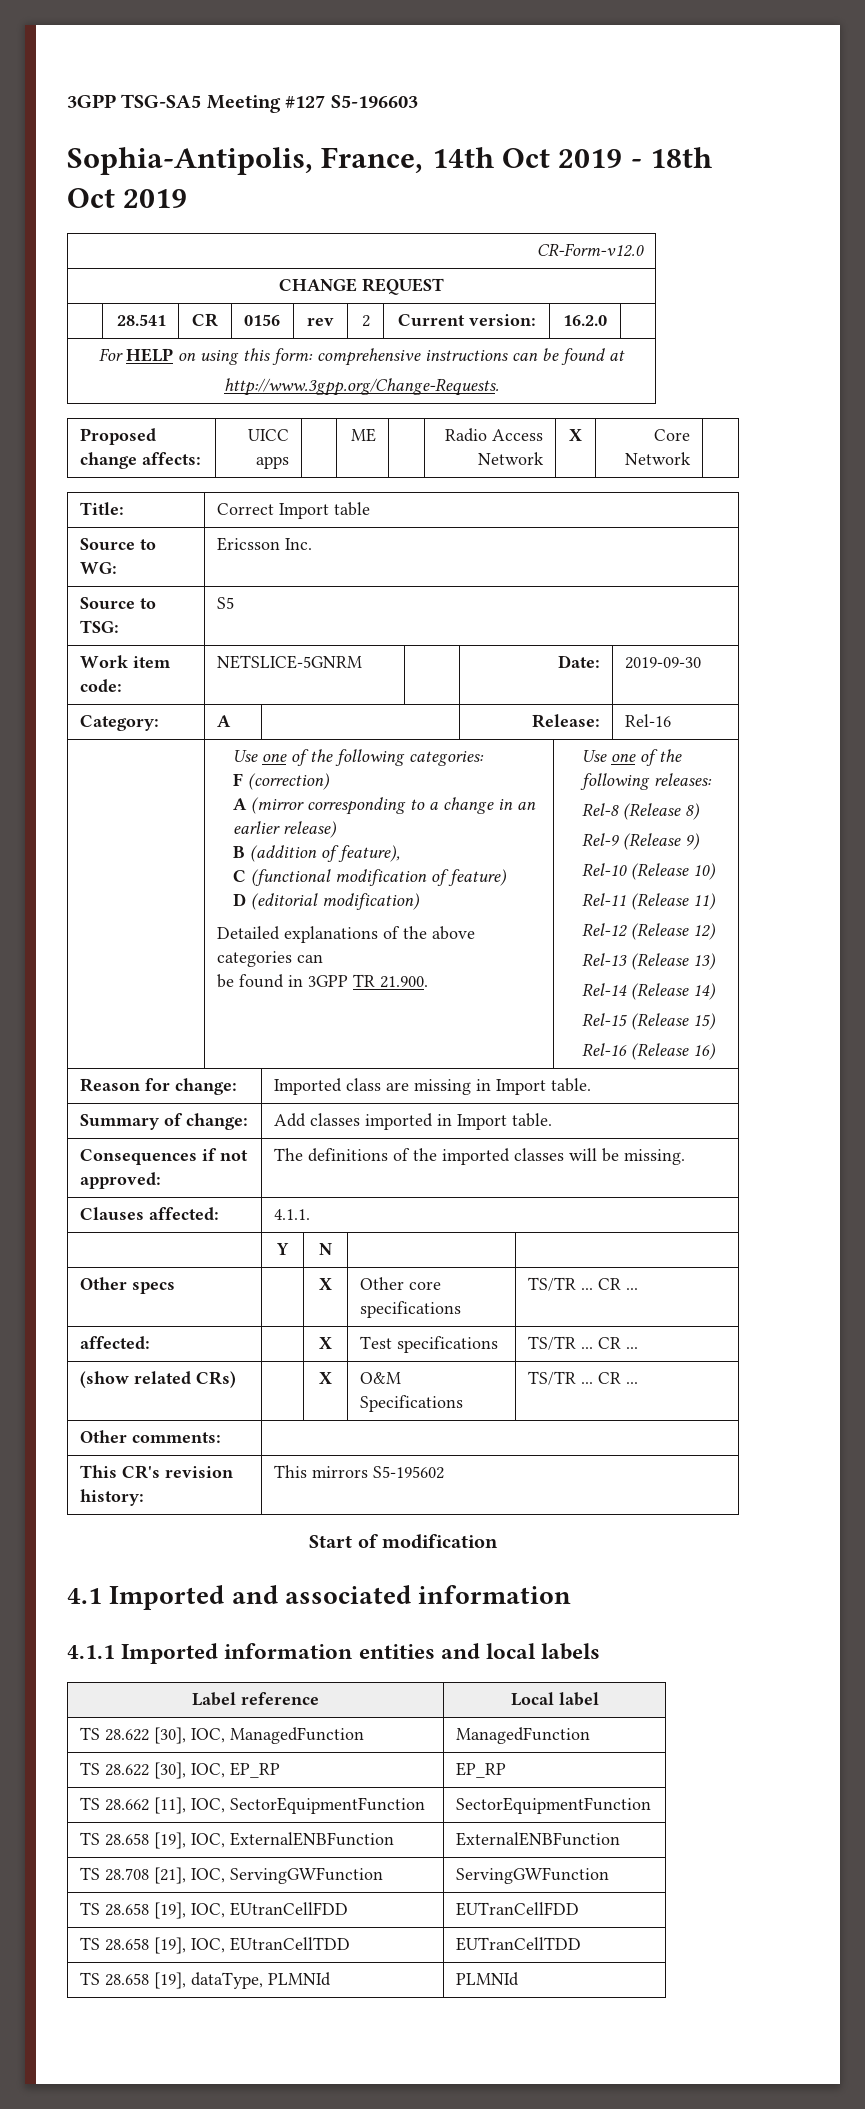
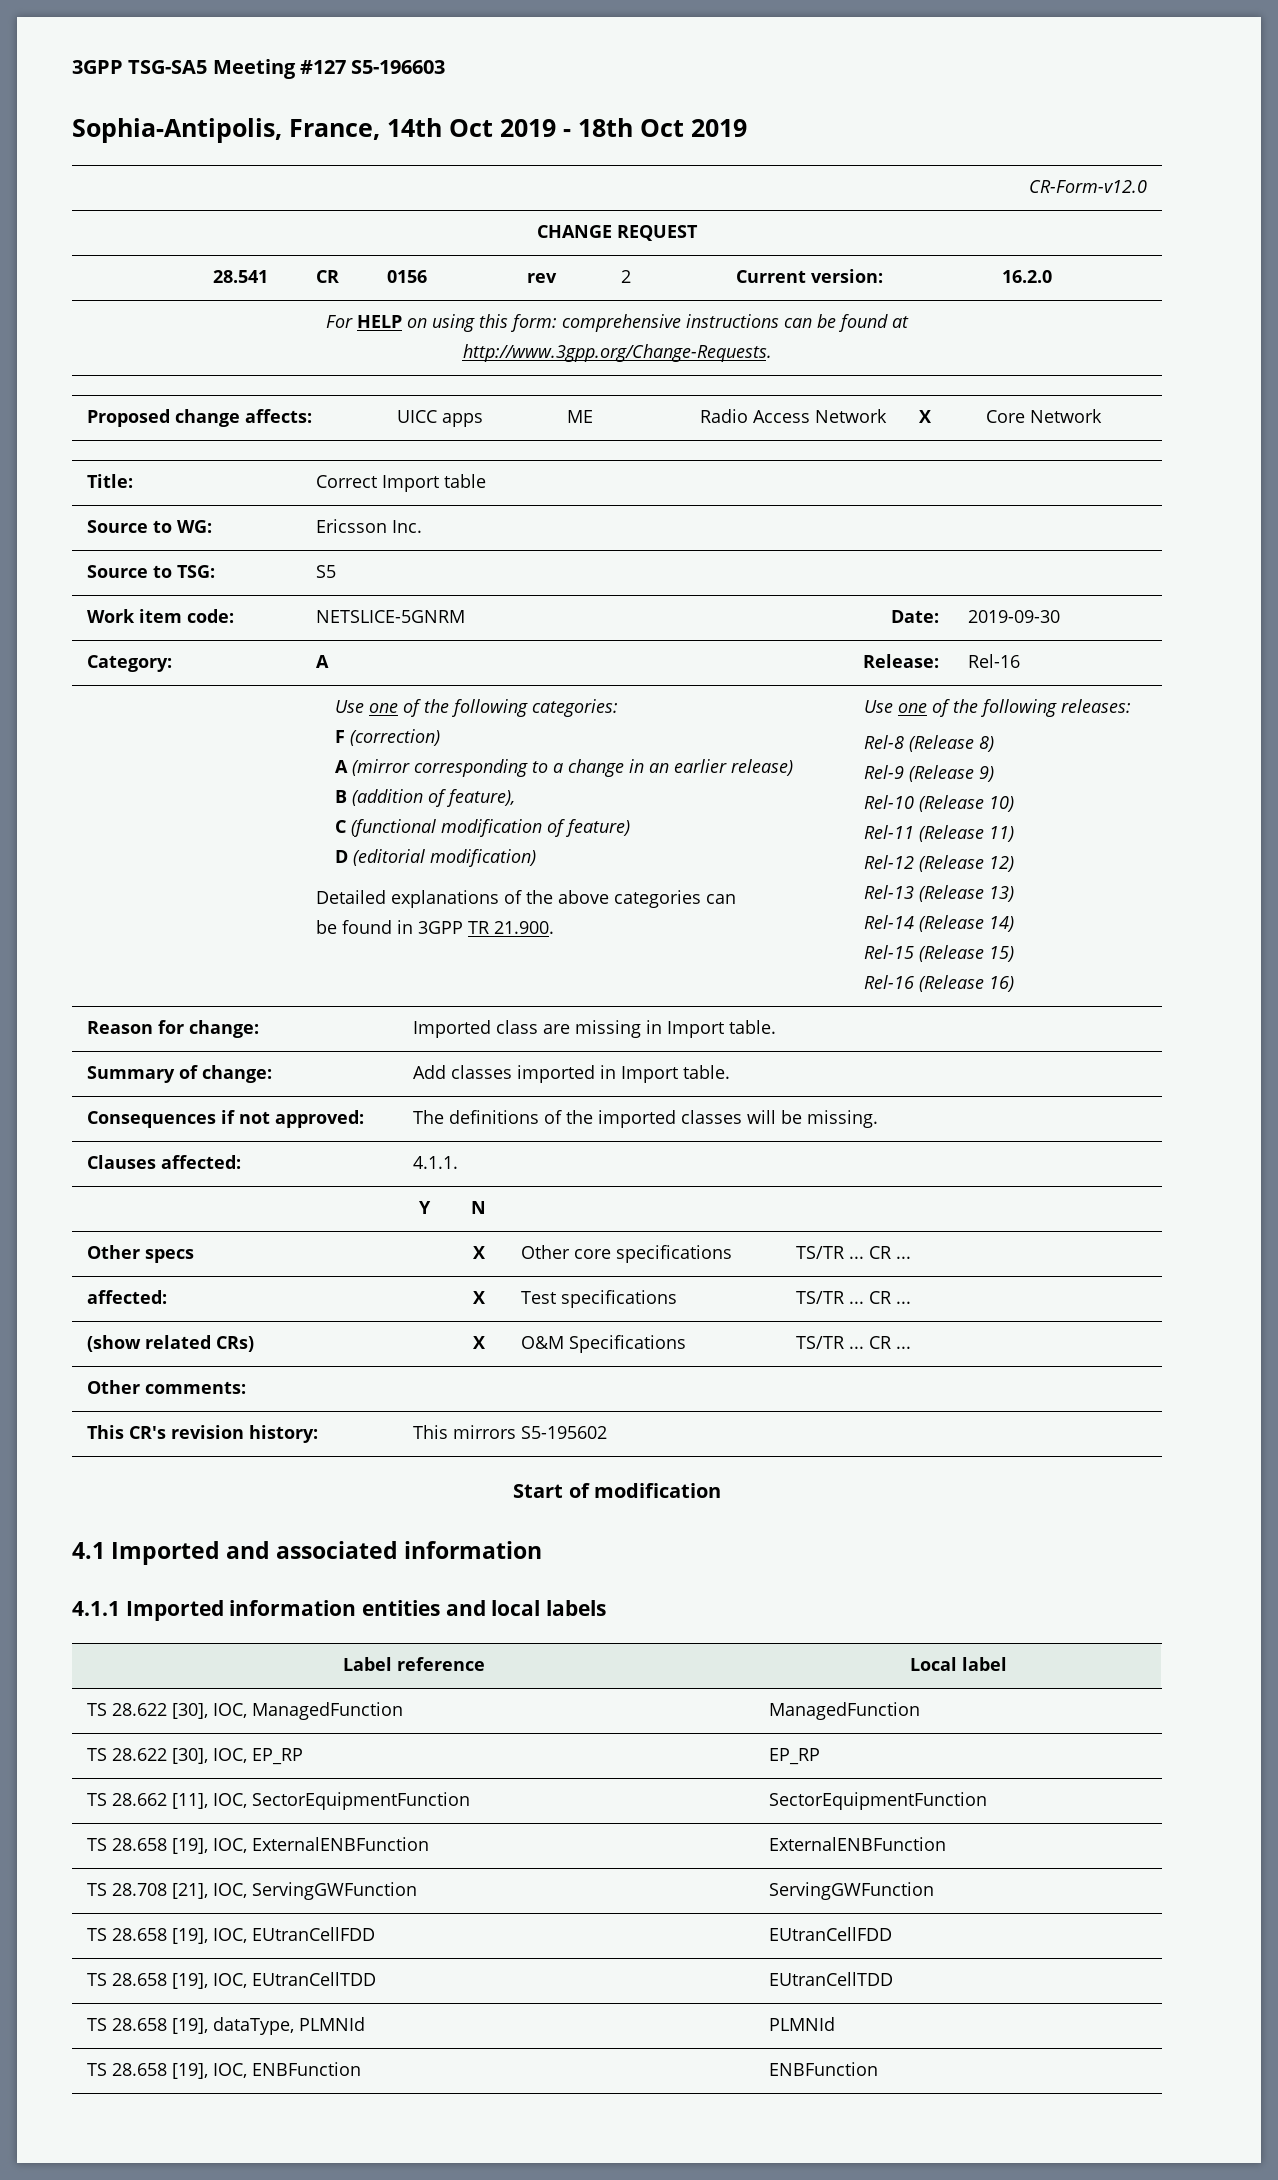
[455,1902,579,1916] EUTranCellFDD -> [769,1927,893,1941] EUtranCellFDD
[455,1937,581,1951] EUTranCellTDD -> [769,1972,894,1986] EUtranCellTDD
(519, 1979) none -> [87,2062,362,2079] [769,2062,879,2076] // TS 28.658 [19], IOC, ENBFunction | ENBFunction

